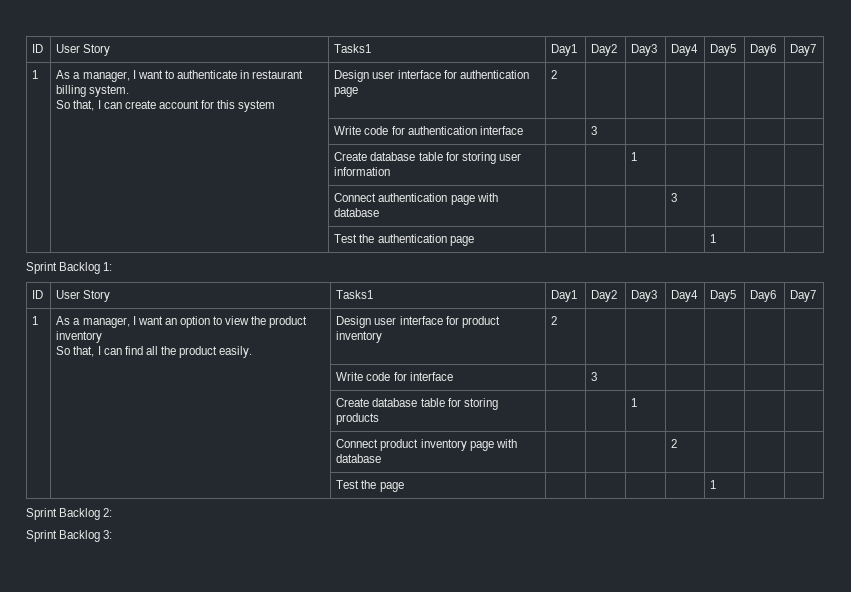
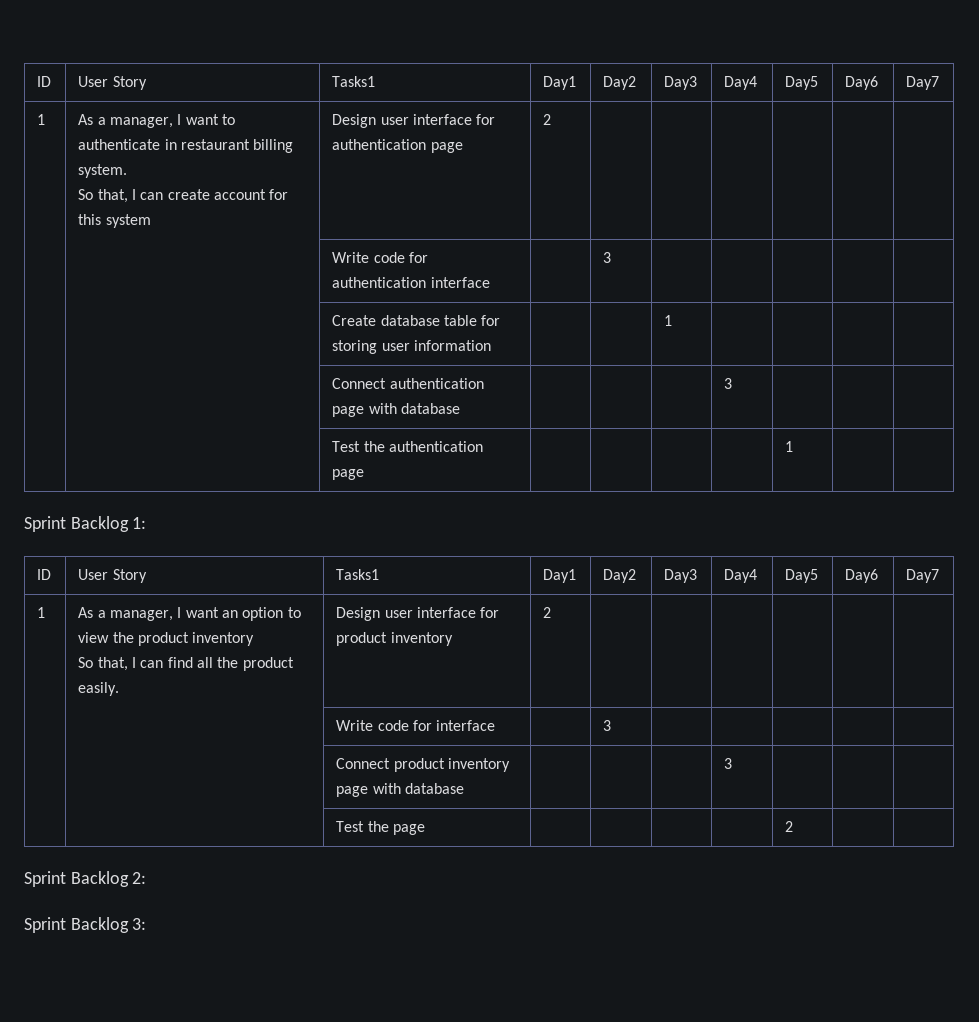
[336,398,498,410] [336,413,380,425] [631,398,638,407] // | | Create database table for storing products | | | 1 | | | | -> (612, 725) none
[671,439,678,448] 2 -> [724,758,733,769] 3
[710,480,717,489] 1 -> [785,821,794,832] 2

